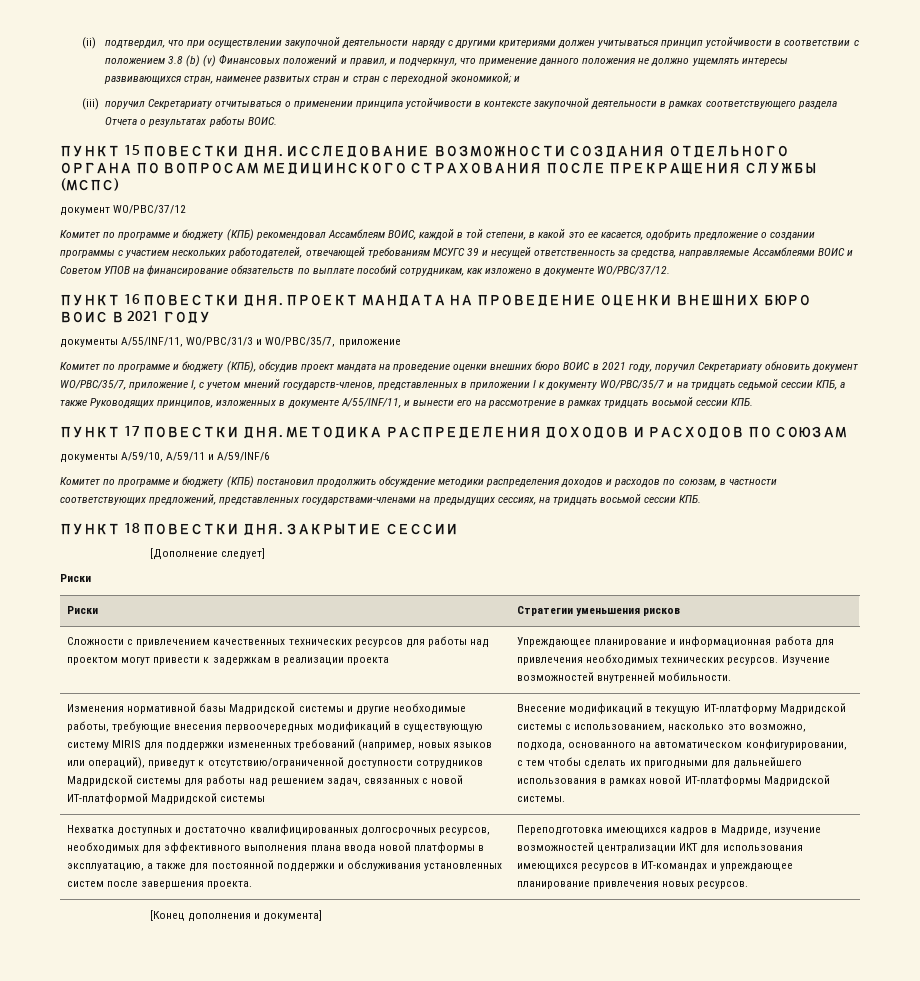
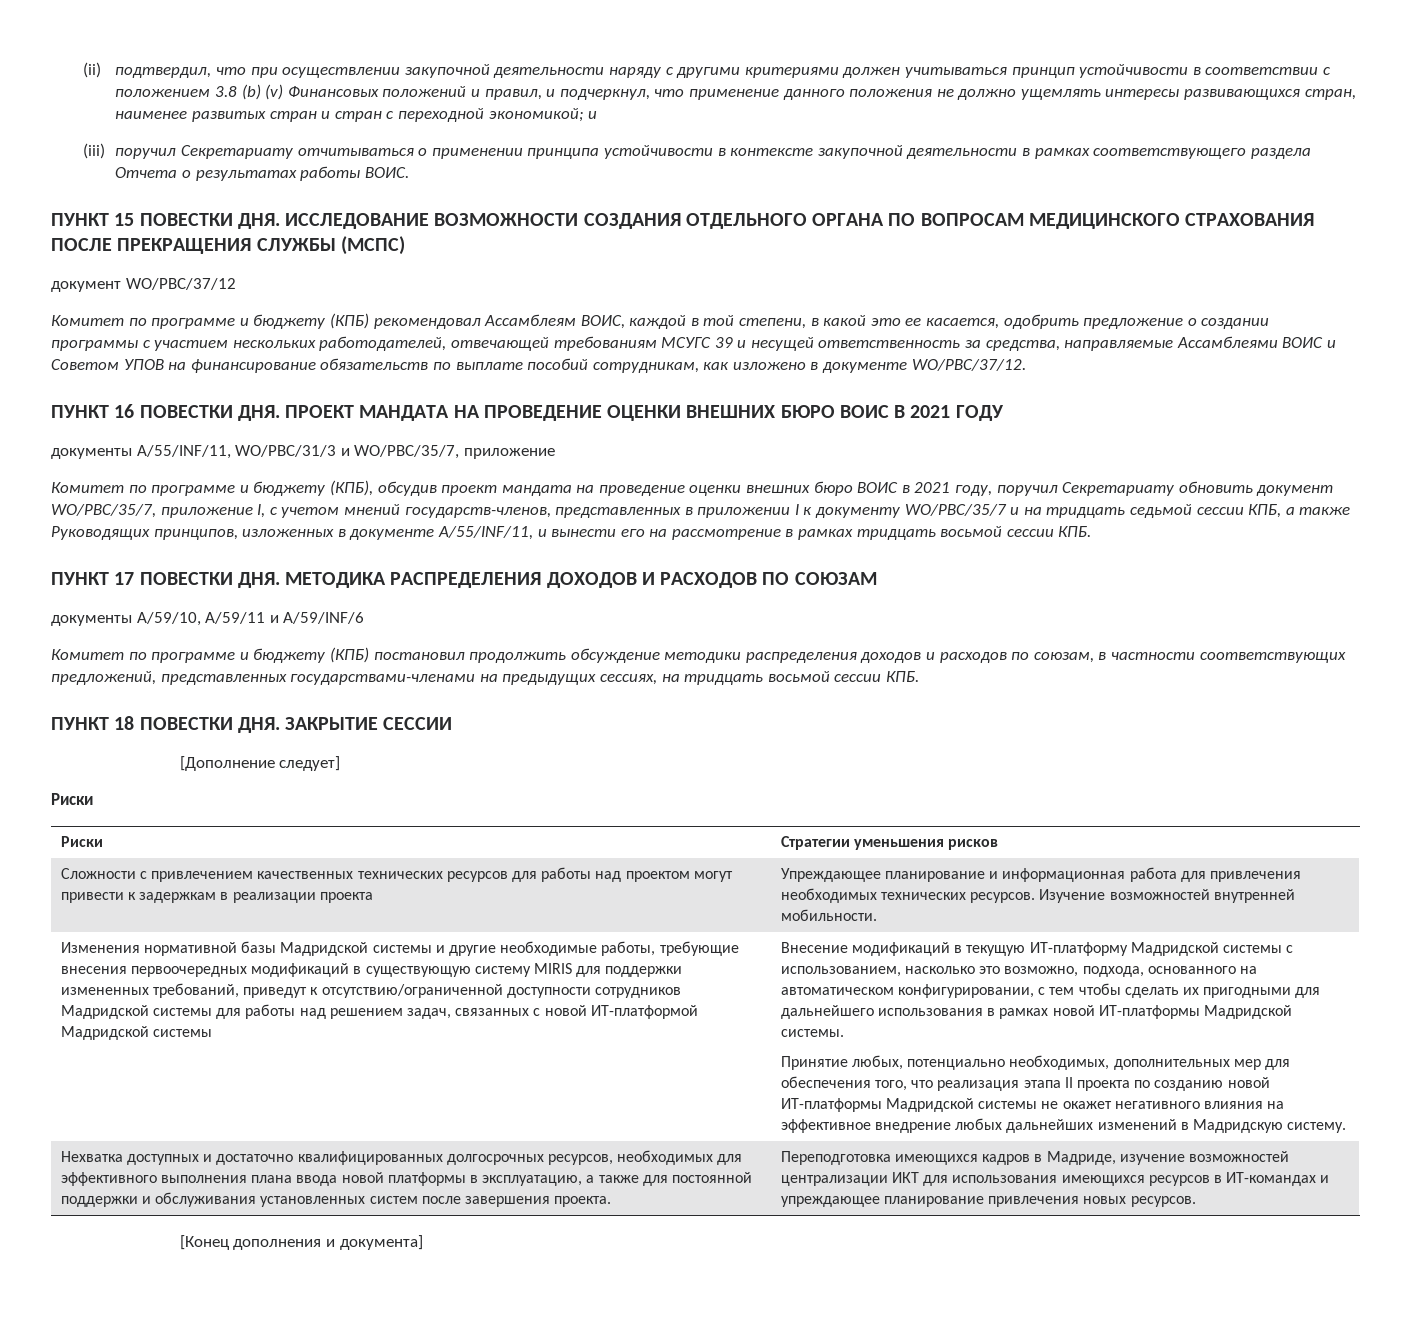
[293,739,492,751] [67,757,146,769] требований (например, новых языков или операций), -> [153,983,240,998] требований,
(566, 799) none -> [780,1055,1290,1070] [780,1076,1270,1091] [780,1098,1285,1112] [780,1118,1347,1133] // Принятие любых, потенциально необходимых, дополнительных мер для обеспечения того, что реализация этапа II проекта по созданию новой ИТ-платформы Мадридской системы не окажет негативного влияния на эффективное внедрение любых дальнейших изменений в Мадридскую систему.

